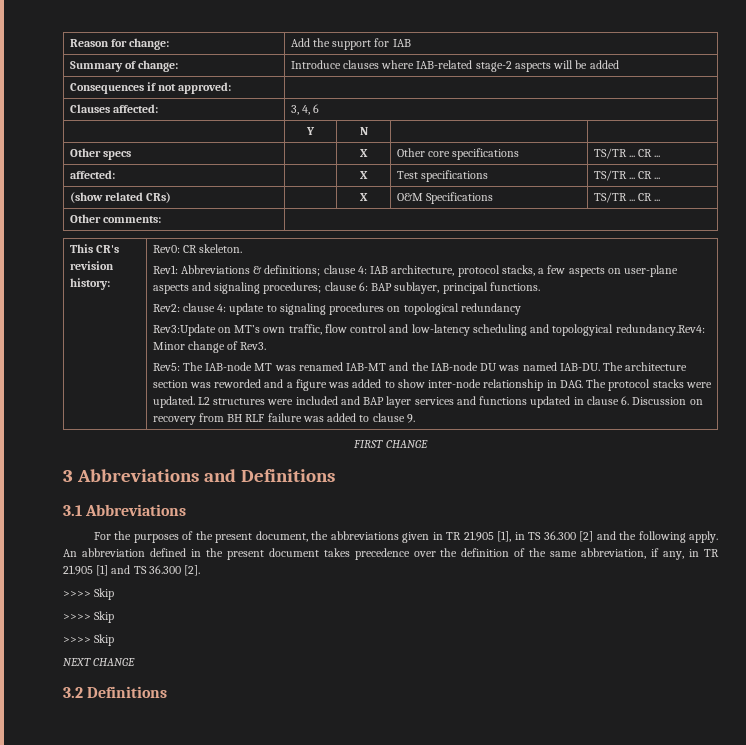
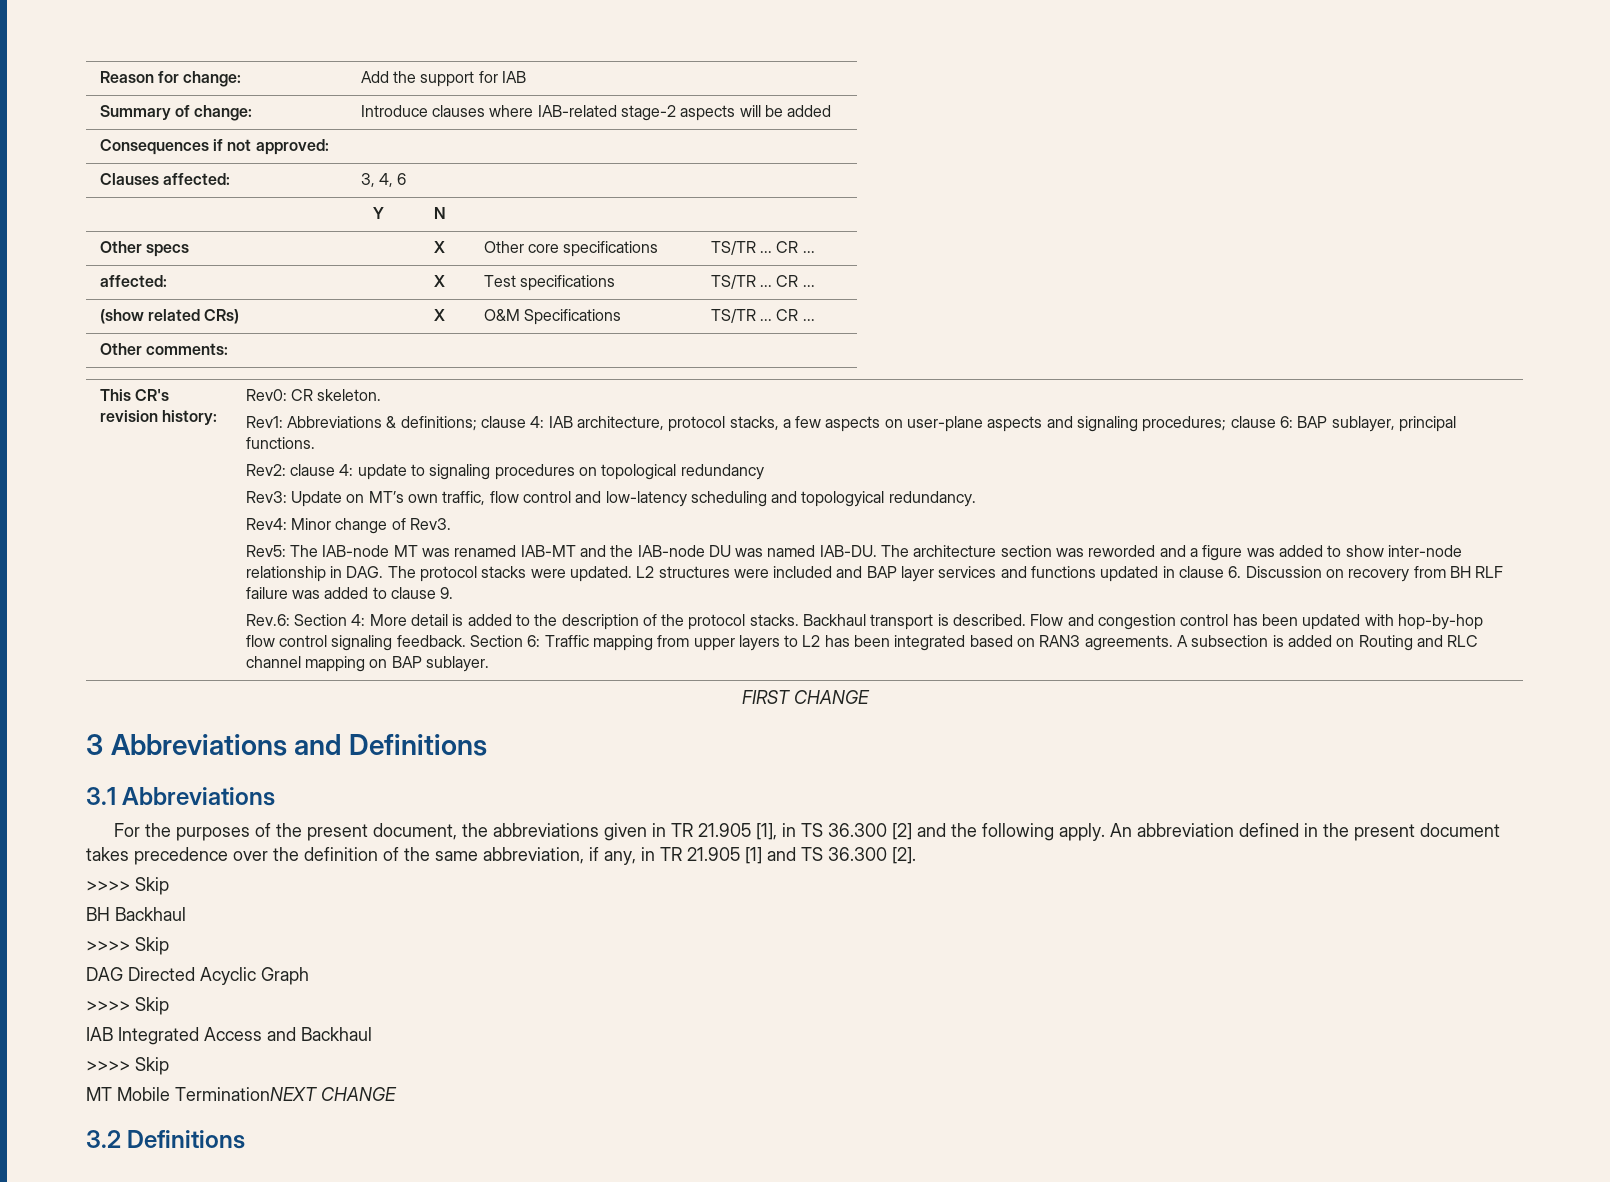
[152,324,216,336] Rev3:Update -> [245,491,342,507] Rev3: Update
[615,324,705,336] redundancy.Rev4: -> [888,491,976,507] [245,518,287,530] redundancy. // Rev4:
(415, 418) none -> [245,614,1483,630] [245,635,1479,651] [245,656,489,672] // Rev.6: Section 4: More detail is added to the description of the protocol stacks. Backhaul transport is described. Flow and congestion control has been updated with hop-by-hop flow control signaling feedback. Section 6: Traffic mapping from upper layers to L2 has been integrated based on RAN3 agreements. A subsection is added on Routing and RLC channel mapping on BAP sublayer.
[63,611,115,623] [63,634,115,646] [63,658,91,666] >>>> Skip // >>>> Skip // NEXT -> [86,907,186,921] [86,937,169,955] [86,967,309,985] [86,997,169,1015] [86,1027,372,1045] [86,1057,169,1075] [86,1087,317,1101] BH Backhaul // >>>> Skip // DAG Directed Acyclic Graph // >>>> Skip // IAB Integrated Access and Backhaul // >>>> Skip // MT Mobile TerminationNEXT

